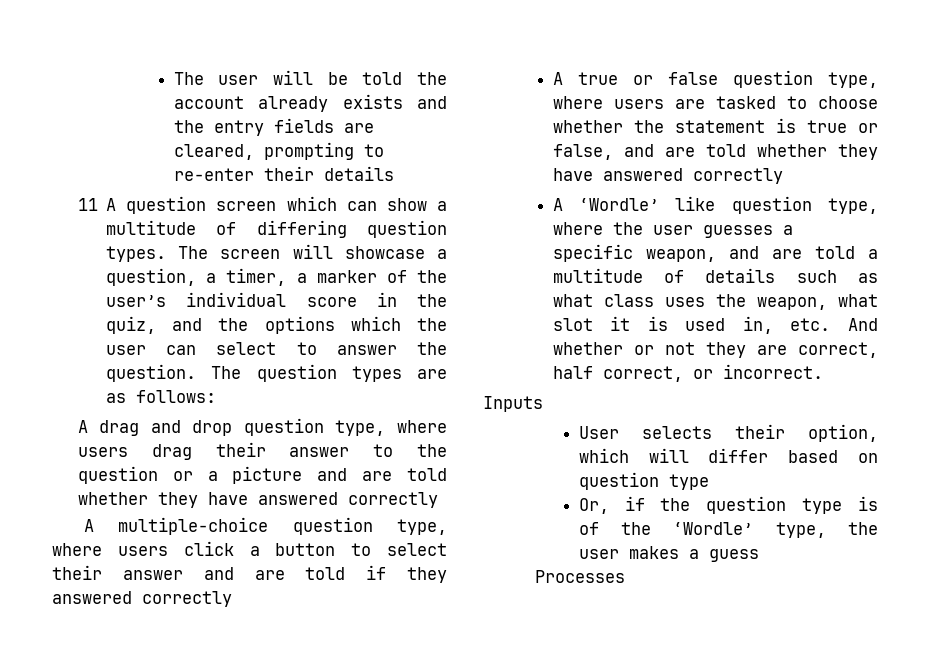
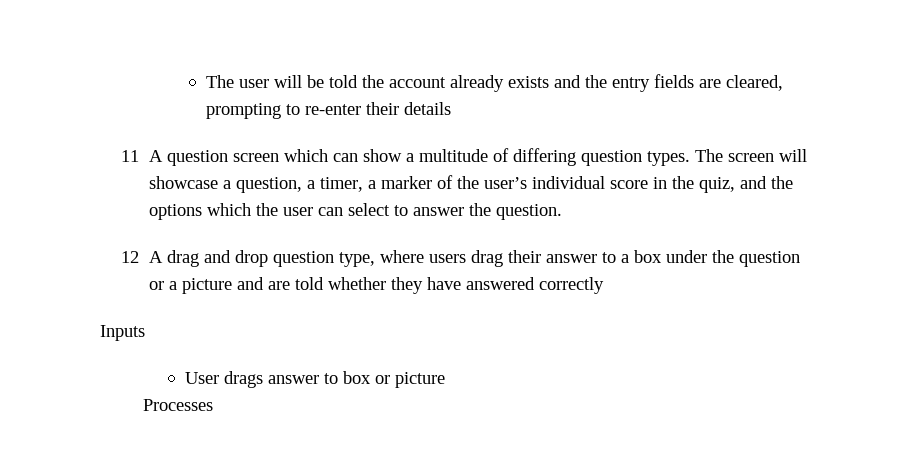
[211,364,447,382] [106,390,217,403] The question types are as follows: // -> [121,251,140,263] // 12
(394, 450) none -> [620,250,707,263] a box under
[84,517,447,535] [52,541,447,556] [52,565,447,583] [52,591,232,607] [552,70,878,88] [552,96,878,109] [552,118,878,133] [552,144,878,160] [552,168,783,184] [552,196,878,214] [552,222,793,238] [552,244,878,262] [552,268,878,283] [552,294,878,310] [552,316,878,334] [552,342,878,358] [552,364,823,382] [483,396,543,412] [578,424,878,442] [578,448,879,463] [578,472,709,490] [578,496,878,514] [578,522,879,538] [578,546,759,562] A multiple-choice question type, where users click a button to select their answer and are told if they answered correctly // A true or false question type, where users are tasked to choose whether the statement is true or false, and are told whether they have answered correctly // A ‘Wordle’ like question type, where the user guesses a specific weapon, and are told a multitude of details such as what class uses the weapon, what slot it is used in, etc. And whether or not they are correct, half correct, or incorrect. // Inputs // User selects their option, which will differ based on question type // Or, if the question type is of the ‘Wordle’ type, the user makes a guess -> [100,325,145,341] [184,371,445,388] Inputs // User drags answer to box or picture

